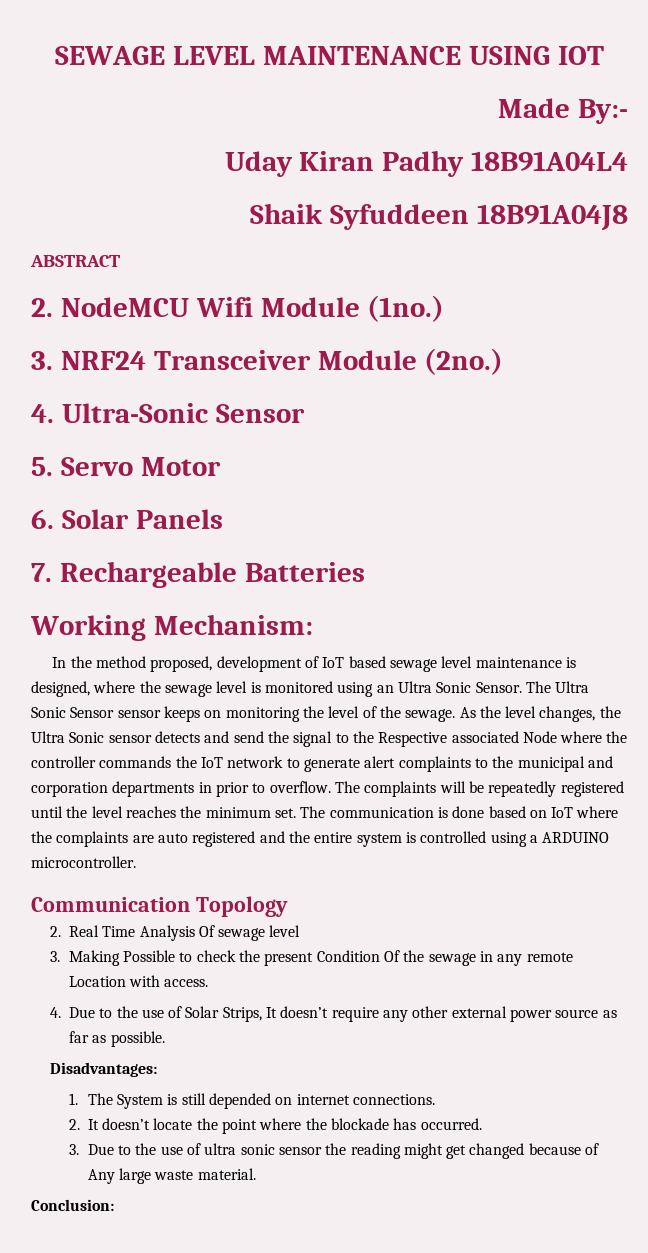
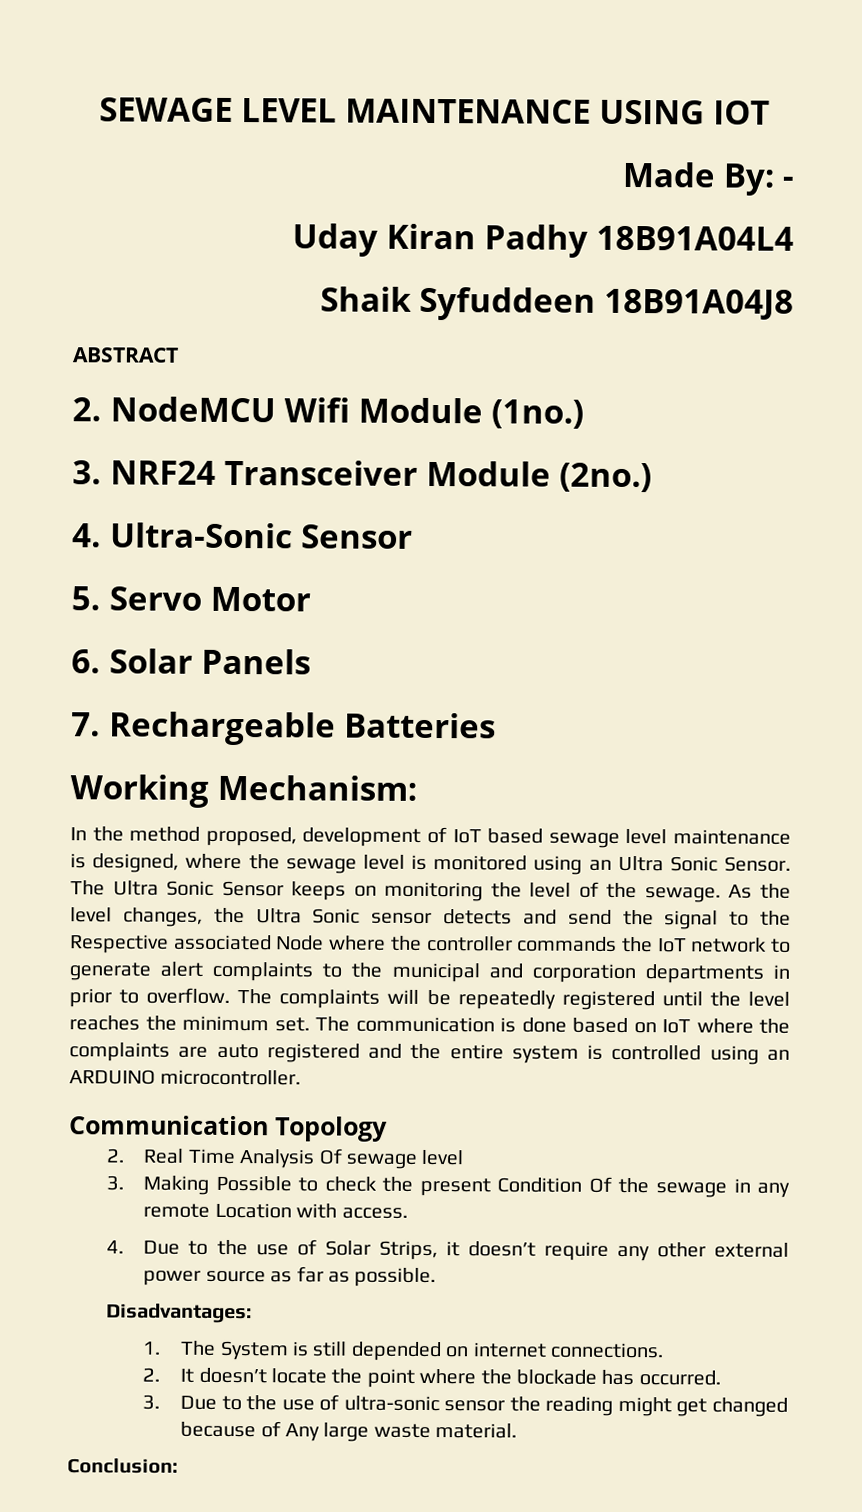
[578,99,629,124] By:- -> [723,163,794,196] By: -
[117,710,161,718] sensor -> (284, 888) none
[529,835,538,843] a -> [766,1049,790,1061] an
[266,1007,278,1018] It -> [445,1241,460,1257] it
[204,1143,275,1155] ultra sonic -> [343,1395,440,1412] ultra-sonic

